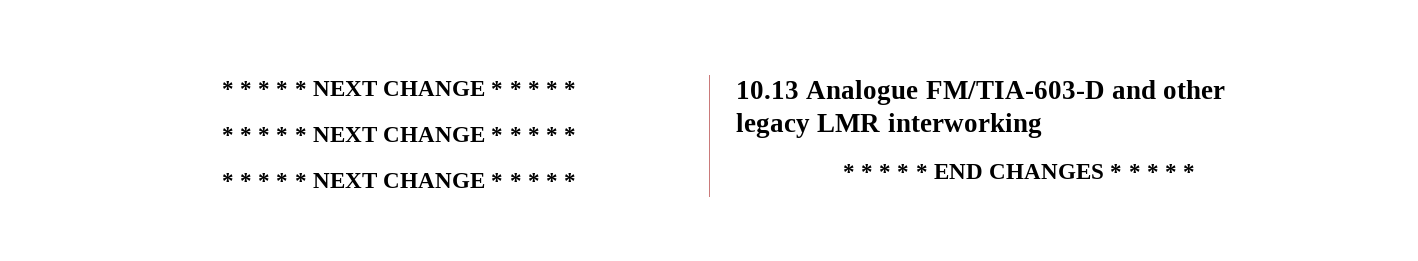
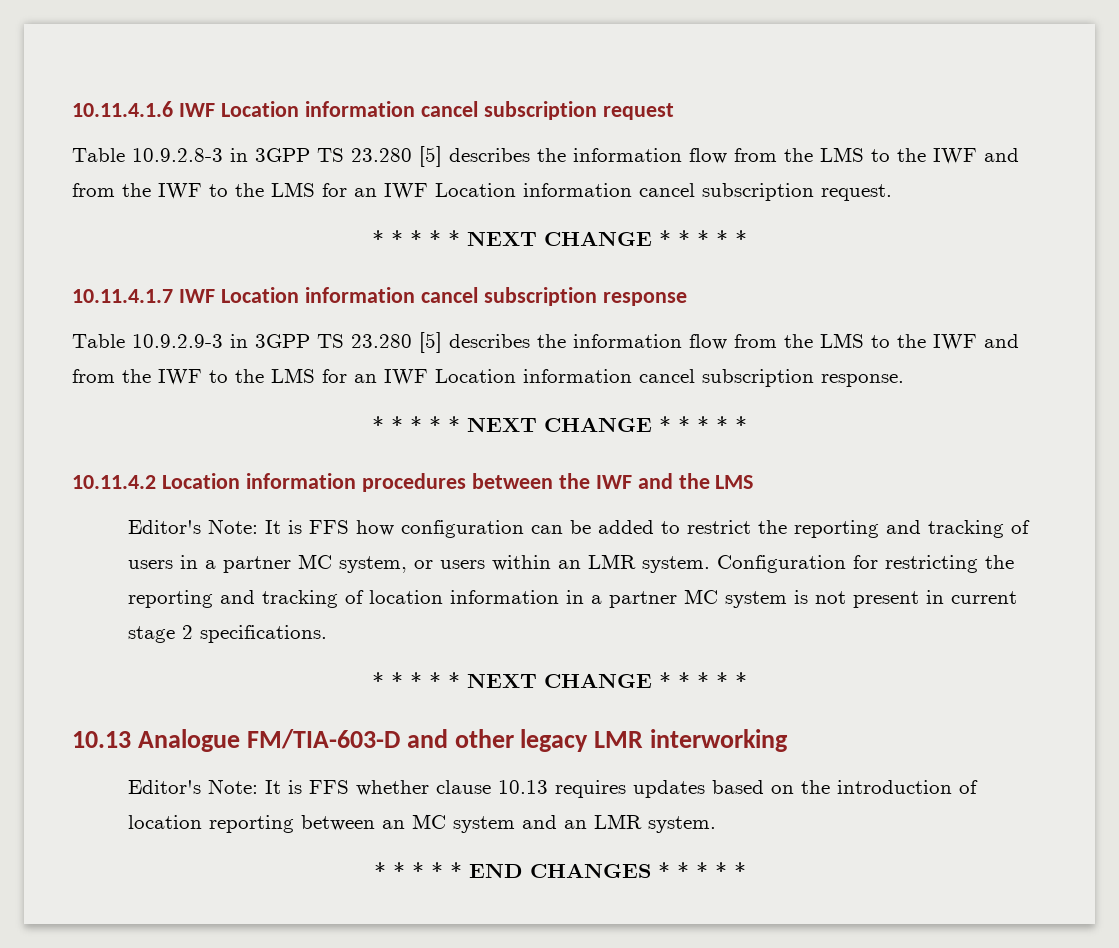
(221, 88) none -> [72,101,674,120] [72,146,1019,167] [72,182,892,201] 10.11.4.1.6 IWF Location information cancel subscription request // Table 10.9.2.8-3 in 3GPP TS 23.280 [5] describes the information flow from the LMS to the IWF and from the IWF to the LMS for an IWF Location information cancel subscription request. //
(577, 88) none -> [72,287,687,306] [72,332,1019,353] [72,368,904,387] // 10.11.4.1.7 IWF Location information cancel subscription response // Table 10.9.2.9-3 in 3GPP TS 23.280 [5] describes the information flow from the LMS to the IWF and from the IWF to the LMS for an IWF Location information cancel subscription response.
(577, 134) none -> [72,473,754,492] [127,519,1030,538] [127,554,1014,573] [127,589,1017,608] [127,625,327,643] // 10.11.4.2 Location information procedures between the IWF and the LMS // Editor's Note: It is FFS how configuration can be added to restrict the reporting and tracking of users in a partner MC system, or users within an LMR system. Configuration for restricting the reporting and tracking of location information in a partner MC system is not present in current stage 2 specifications.
(1042, 125) none -> [127,779,978,798] [127,814,716,833] // Editor's Note: It is FFS whether clause 10.13 requires updates based on the introduction of location reporting between an MC system and an LMR system.

